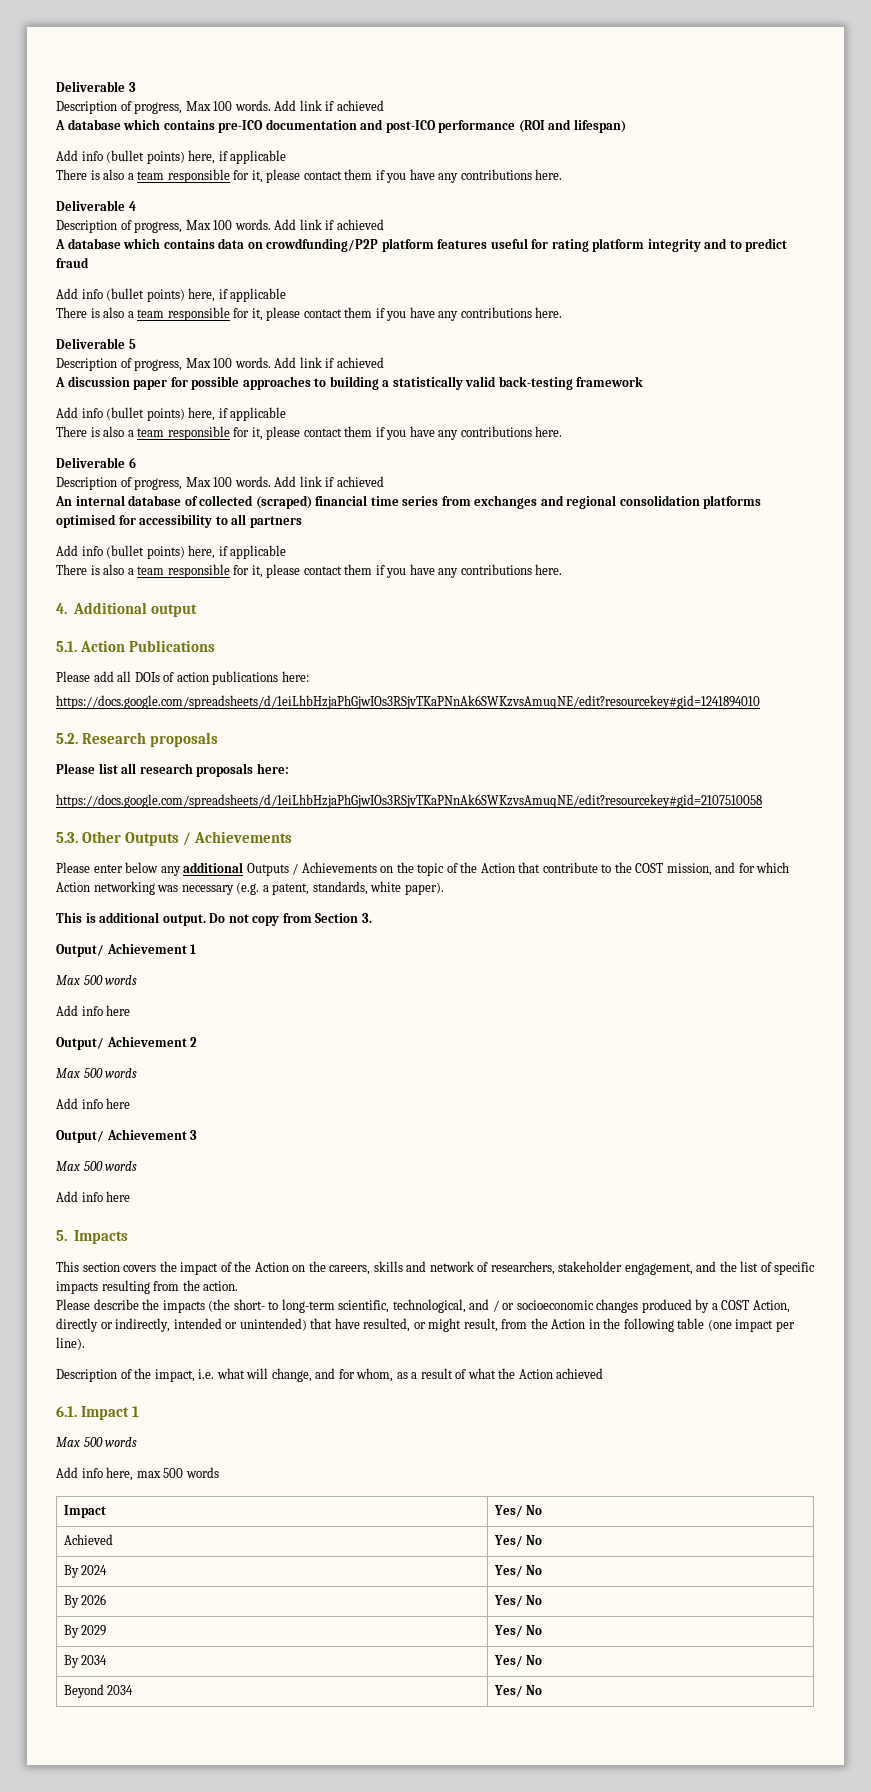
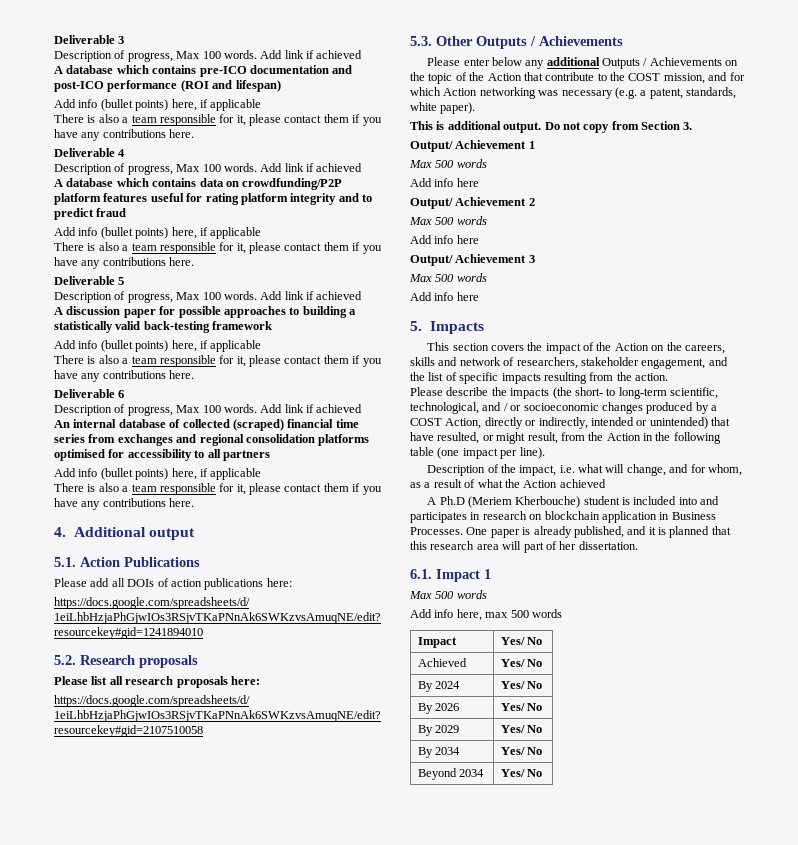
(604, 1373) none -> [427,496,720,508] [410,511,716,523] [410,526,731,538] [410,541,638,553] // A Ph.D (Meriem Kherbouche) student is included into and participates in research on blockchain application in Business Processes. One paper is already published, and it is planned that this research area will part of her dissertation.

